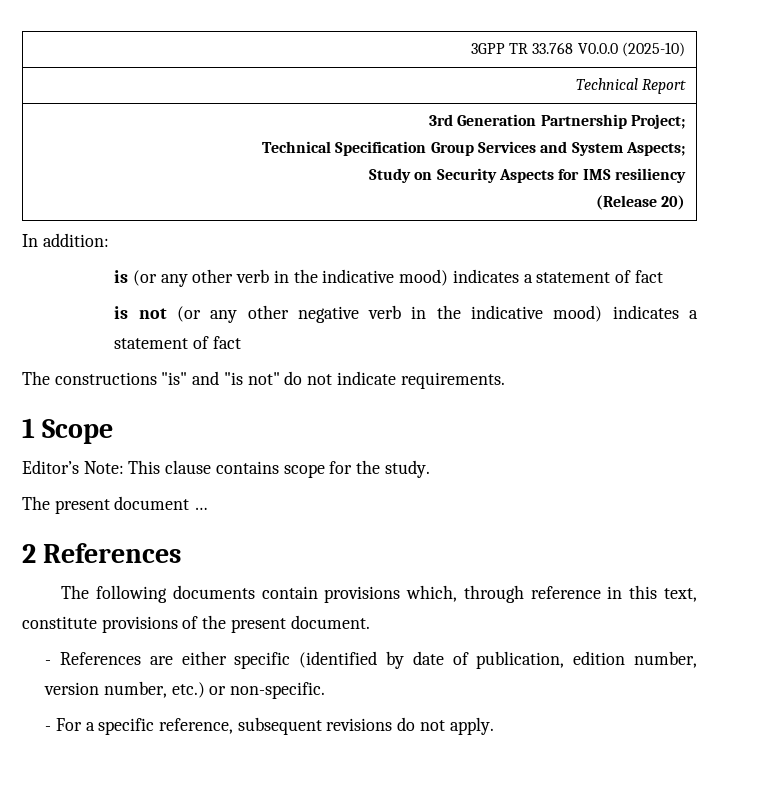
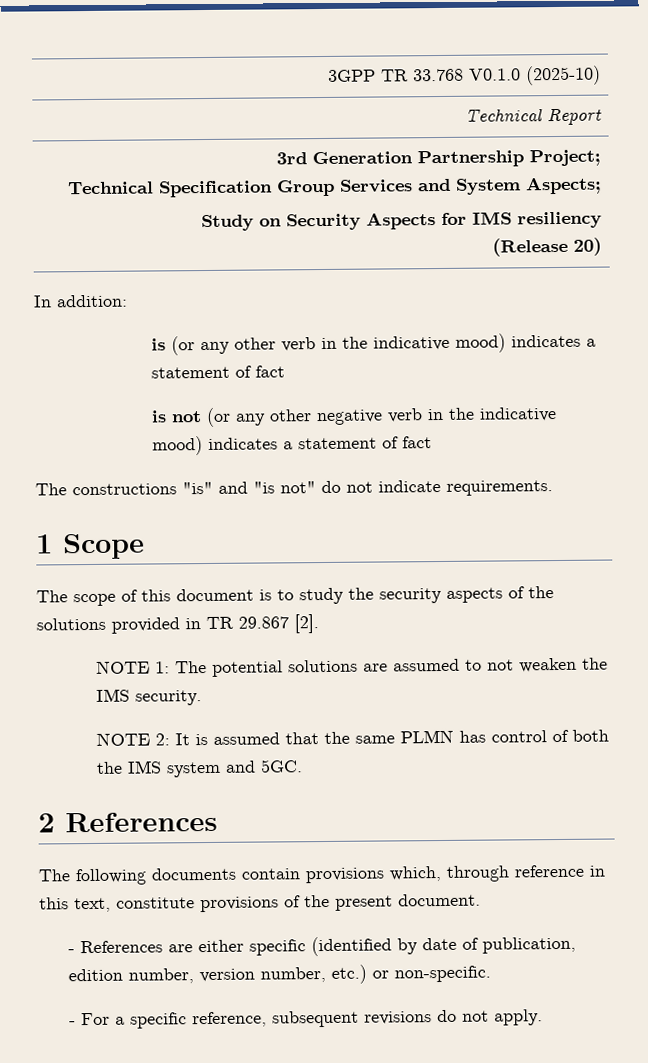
[577,43,618,54] V0.0.0 -> [469,68,522,81] V0.1.0
[22,460,430,478] [22,496,209,514] Editor’s Note: This clause contains scope for the study. // The present document … -> [36,586,554,607] [36,614,319,634] [95,657,608,677] [95,688,202,706] [95,729,609,746] [95,759,303,778] The scope of this document is to study the security aspects of the solutions provided in TR 29.867 [2]. // NOTE 1: The potential solutions are assumed to not weaken the IMS security. // NOTE 2: It is assumed that the same PLMN has control of both the IMS system and 5GC.

